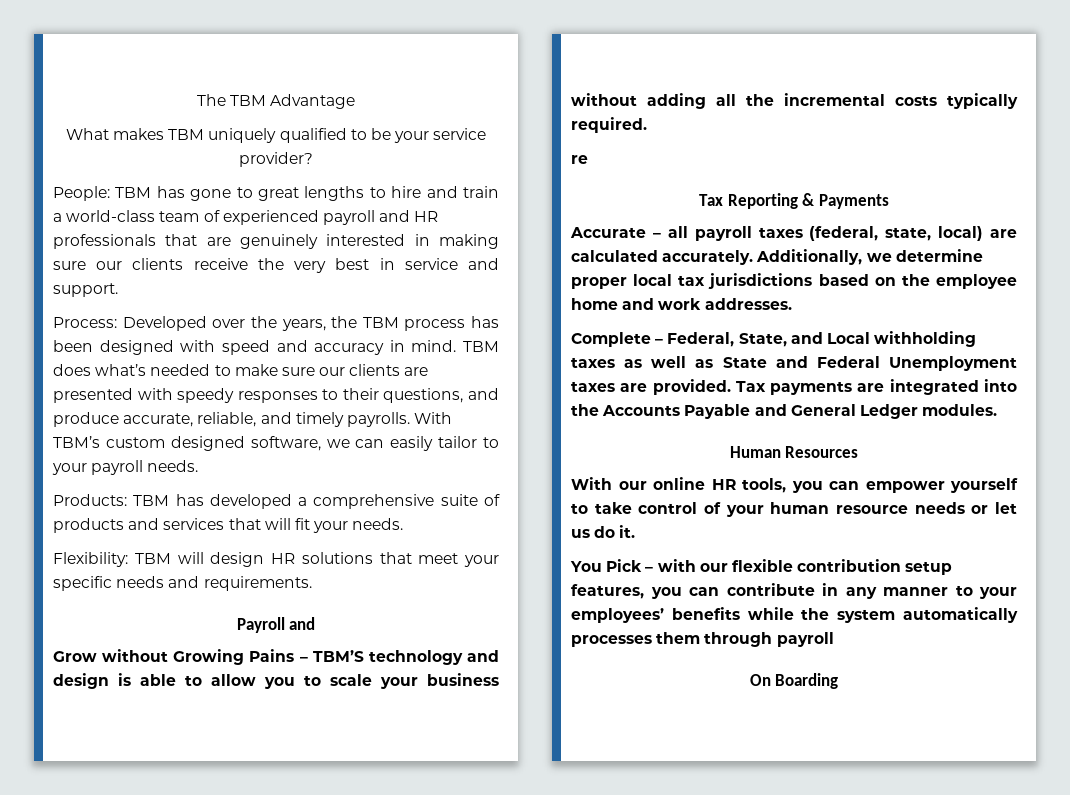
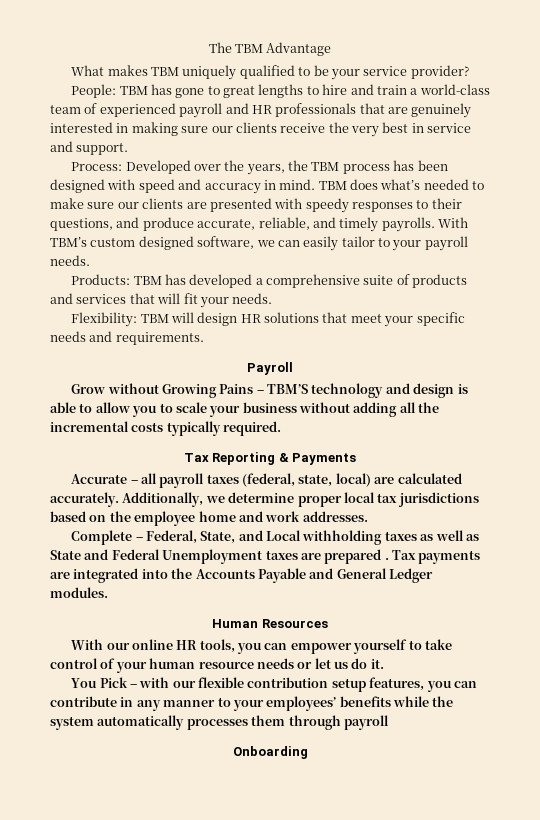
[289,617,316,630] and -> (293, 368) none
[571,155,588,164] // re -> (282, 428) none
[652,379,731,395] provided. -> [324,549,389,564] prepared .
[749,673,839,689] On Boarding -> [232,746,308,759] Onboarding

